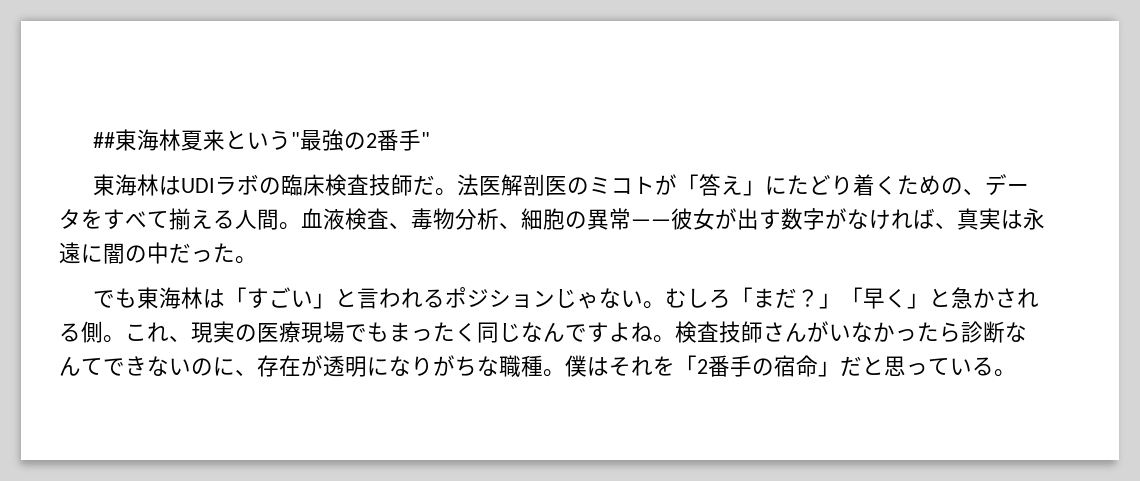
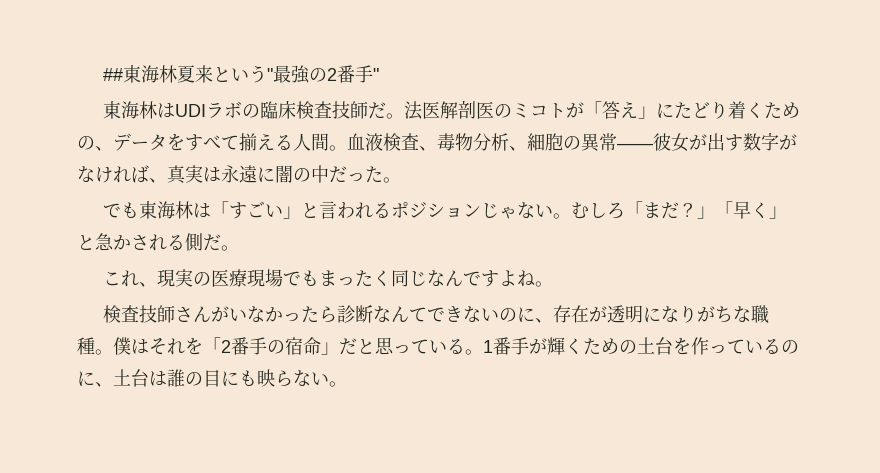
[103,335,125,343] 。 -> [203,234,239,251] だ。 //
(675, 339) none -> (554, 284) //
(1016, 373) none -> [483,337,799,355] [77,369,347,387] 1番手が輝くための土台を作っているのに、土台は誰の目にも映らない。

